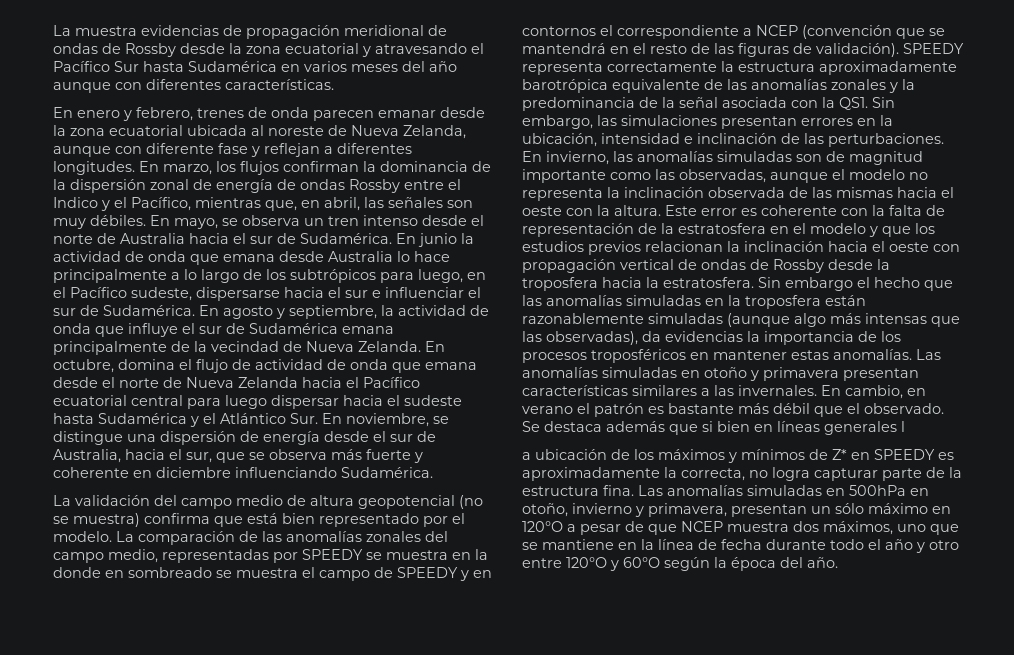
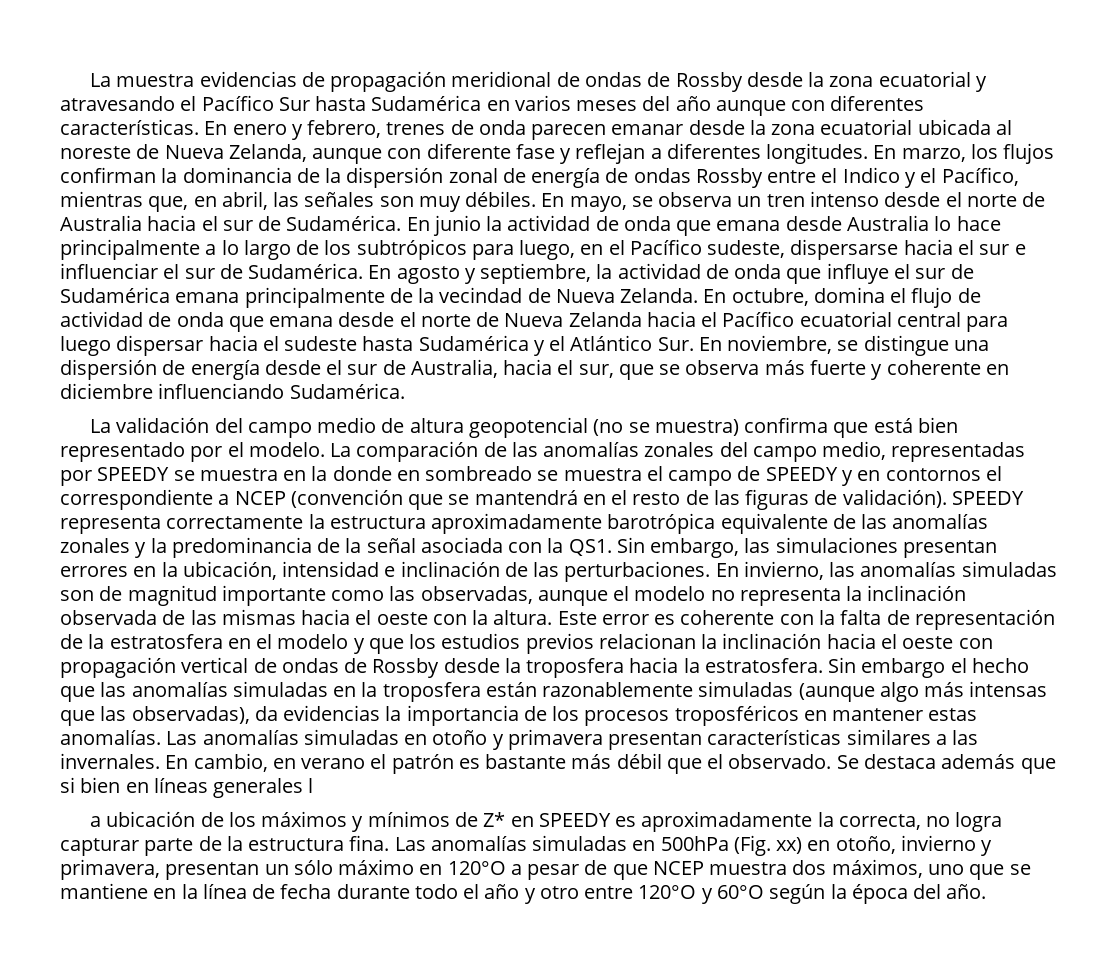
(334, 84) // -> (199, 127) none
(906, 490) none -> [733,835,803,856] (Fig. xx)

